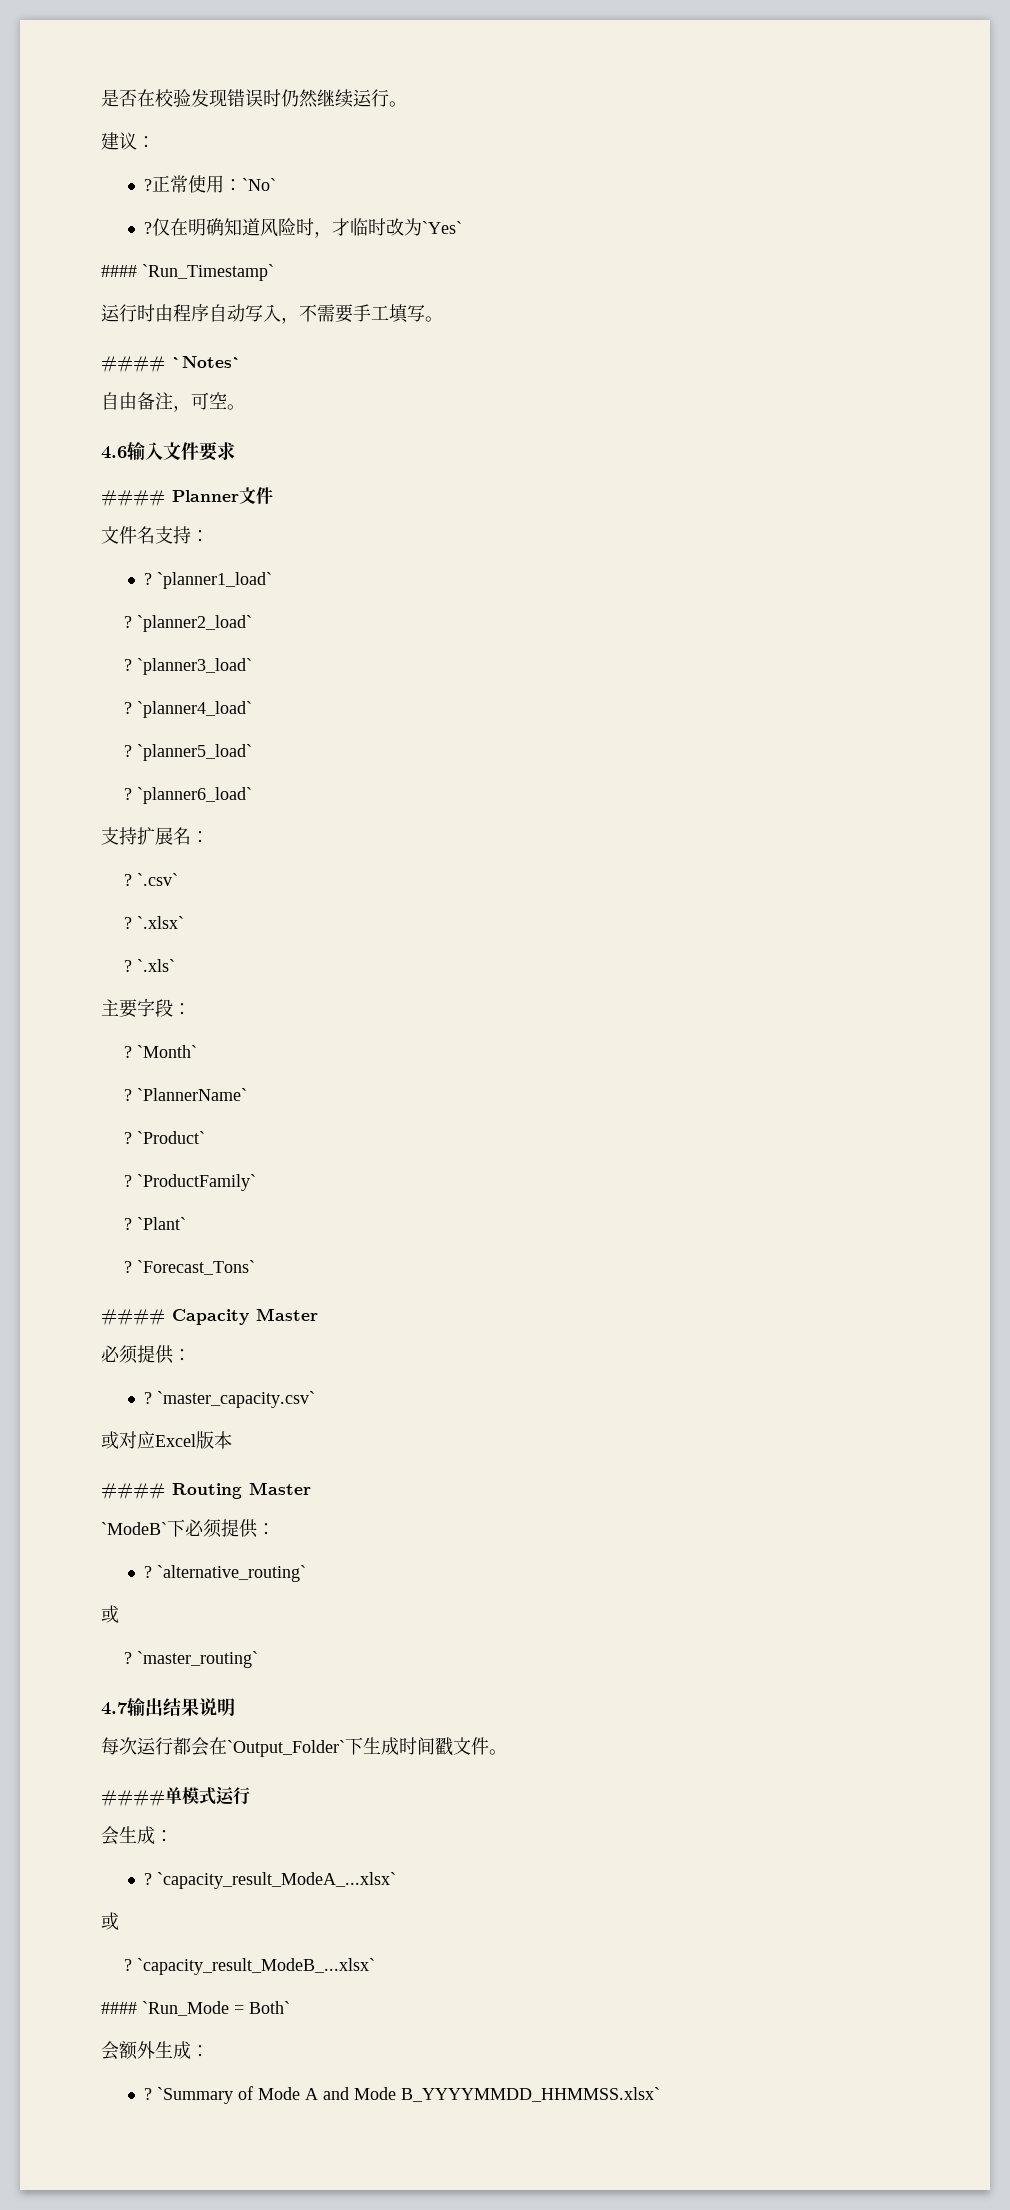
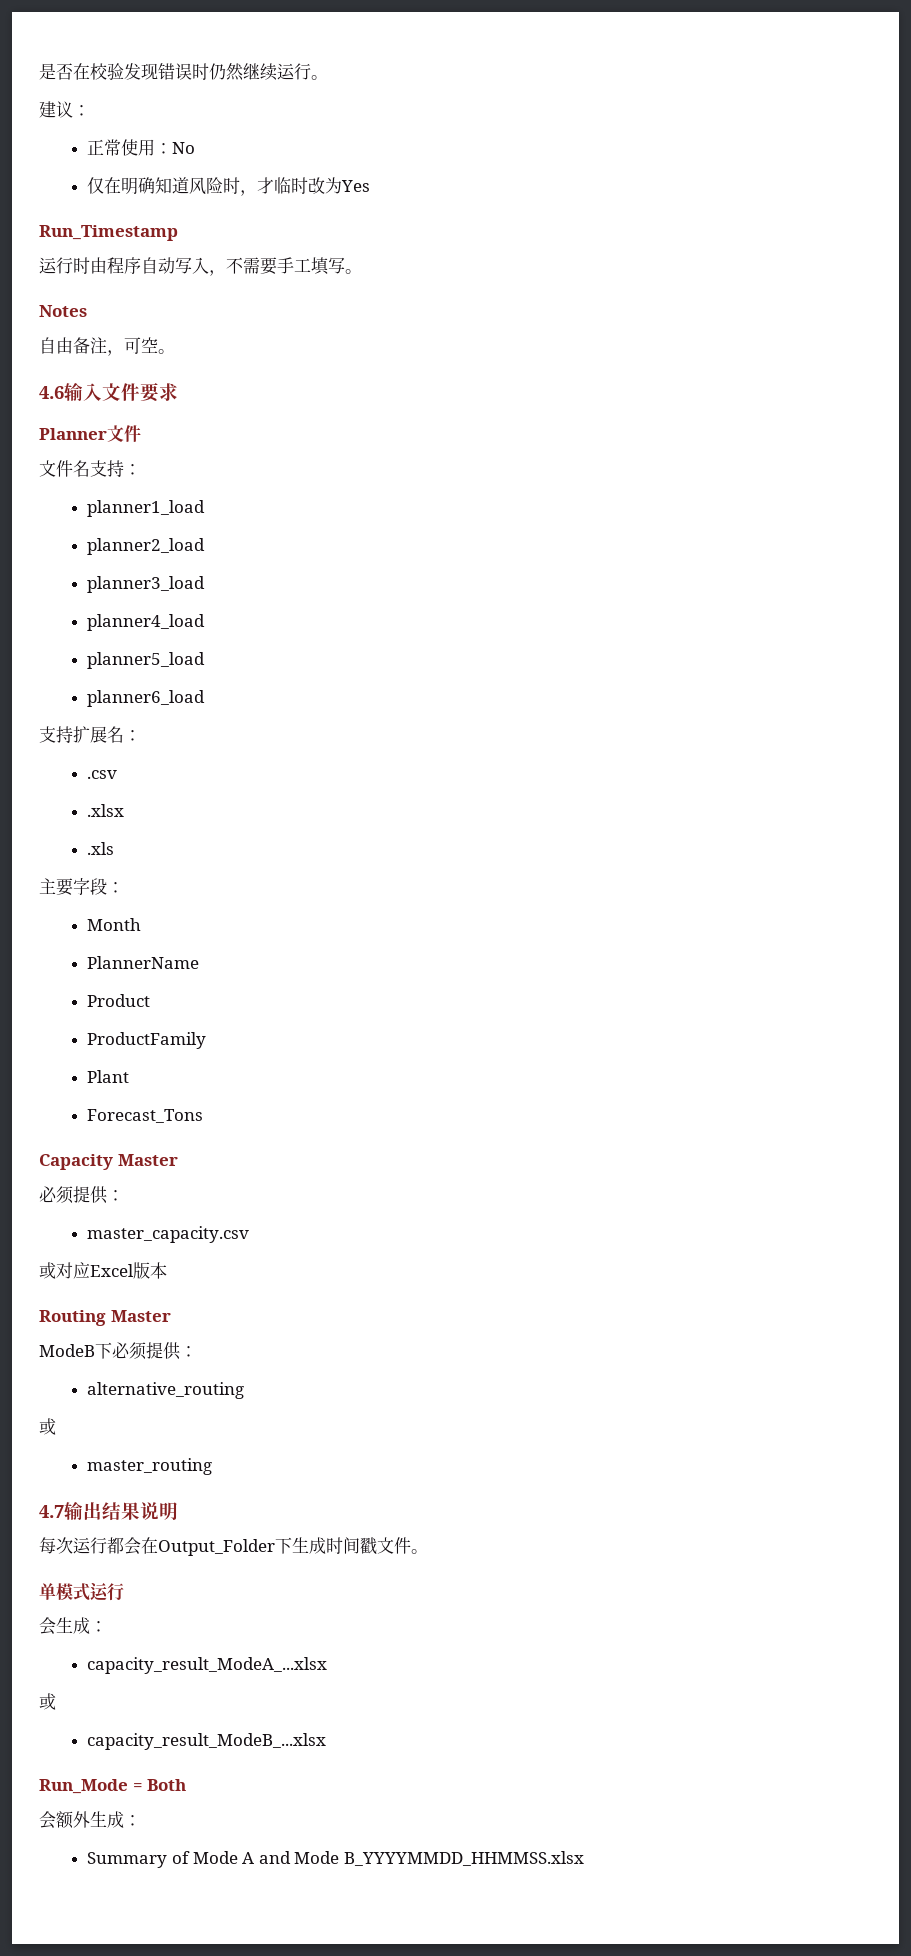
[143,179,152,191] ? -> (90, 110) none
[241,178,276,191] [143,222,152,234] `No` // ? -> [172,142,196,154] No //
[421,221,462,234] [101,264,274,281] `Yes` // #### `Run_Timestamp` -> [341,180,371,192] [39,225,178,241] Yes // Run_Timestamp
[101,356,242,373] #### `Notes` -> [39,305,87,317] Notes
[101,490,165,507] #### -> (178, 392) none
[143,572,272,589] [124,615,253,632] [124,658,253,675] [124,701,253,718] [124,744,253,761] [124,787,253,804] [101,827,209,845] [124,873,179,886] [124,916,185,929] [124,959,176,972] [101,998,191,1018] [124,1045,198,1058] [124,1088,248,1101] [124,1131,206,1144] [124,1174,257,1191] [124,1217,187,1230] [124,1260,256,1275] [101,1309,165,1326] ? `planner1_load` // ? `planner2_load` // ? `planner3_load` // ? `planner4_load` // ? `planner5_load` // ? `planner6_load` // 支持扩展名： // ? `.csv` // ? `.xlsx` // ? `.xls` // 主要字段： // ? `Month` // ? `PlannerName` // ? `Product` // ? `ProductFamily` // ? `Plant` // ? `Forecast_Tons` // #### -> [87,500,206,517] [87,538,206,555] [87,576,206,593] [87,614,206,631] [87,652,206,669] [87,690,206,707] [39,726,141,743] [87,770,118,779] [87,804,125,817] [87,842,115,855] [39,878,124,896] [87,918,142,931] [87,956,200,969] [87,994,151,1007] [87,1032,207,1049] [87,1070,130,1083] [87,1109,204,1123] planner1_load // planner2_load // planner3_load // planner4_load // planner5_load // planner6_load // 支持扩展名： // .csv // .xlsx // .xls // 主要字段： // Month // PlannerName // Product // ProductFamily // Plant // Forecast_Tons //
[143,1391,315,1408] ? `master_capacity.csv` -> [87,1226,250,1243] master_capacity.csv
[101,1483,165,1500] #### -> (167, 1270) none
[101,1522,167,1535] `ModeB` -> [39,1344,95,1357] ModeB
[143,1565,306,1582] [101,1605,119,1623] [124,1651,259,1668] ? `alternative_routing` // 或 // ? `master_routing` -> [87,1382,245,1399] [39,1418,56,1435] [87,1458,213,1475] alternative_routing // 或 // master_routing
[227,1740,345,1757] `Output_Folder` -> [158,1539,275,1556] Output_Folder
[101,1790,165,1807] #### -> (428, 1551) none
[143,1872,396,1889] [101,1912,119,1930] [124,1958,376,1975] [101,2001,290,2016] ? `capacity_result_ModeA_...xlsx` // 或 // ? `capacity_result_ModeB_...xlsx` // #### `Run_Mode = Both` -> [87,1657,328,1674] [39,1693,56,1710] [87,1733,327,1750] [39,1779,187,1794] capacity_result_ModeA_...xlsx // 或 // capacity_result_ModeB_...xlsx // Run_Mode = Both
[143,2087,233,2104] ? `Summary -> [87,1852,168,1868] Summary
[400,2087,660,2102] B_YYYYMMDD_HHMMSS.xlsx` -> [343,1851,584,1866] B_YYYYMMDD_HHMMSS.xlsx

